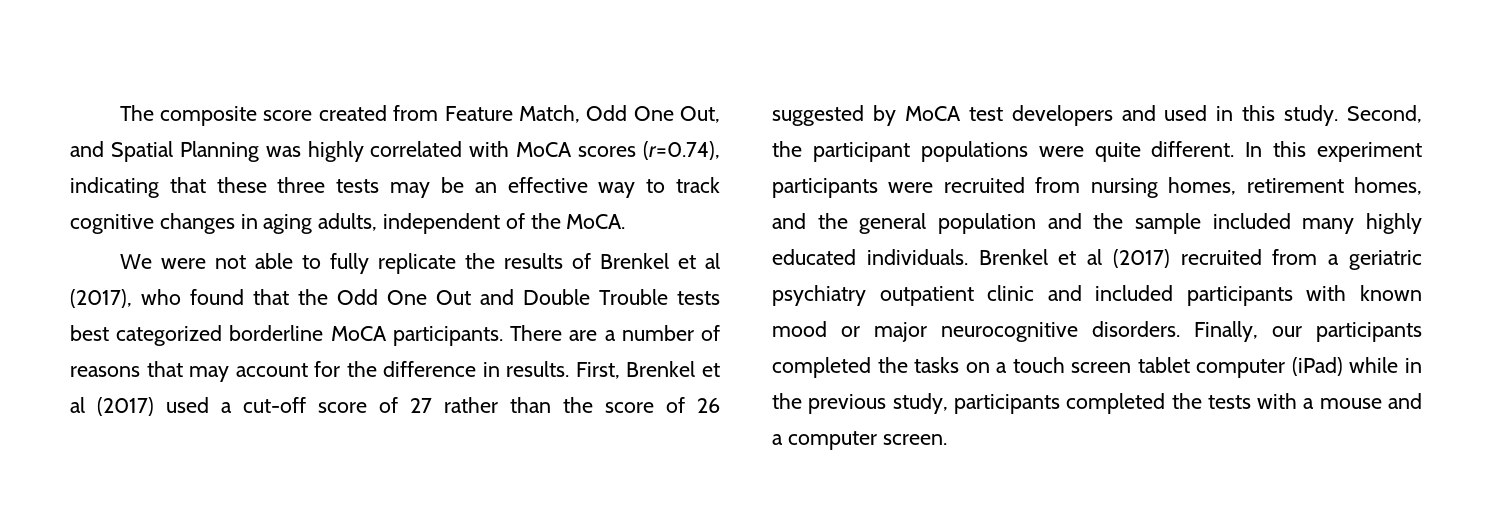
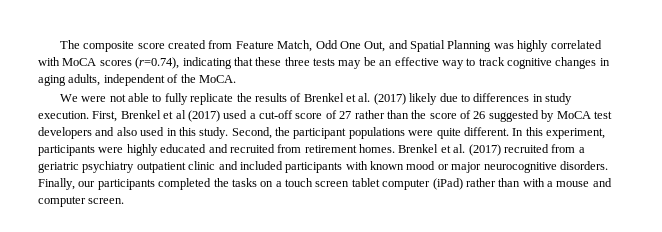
[704,253,720,269] [70,289,720,308] [70,325,720,346] [70,361,570,382] al (2017), who found that the Odd One Out and Double Trouble tests best categorized borderline MoCA participants. There are a number of reasons that may account for the difference in results. -> [358,93,573,105] [38,111,89,119] al. (2017) likely due to differences in study execution.
(1156, 113) none -> [116,127,137,136] also
[1317,142,1422,162] experiment -> [546,128,605,139] experiment,
[943,177,1422,198] [772,213,1422,234] [772,249,1103,265] recruited from nursing homes, retirement homes, and the general population and the sample included many highly educated individuals. Brenkel et al -> [126,144,466,156] highly educated and recruited from retirement homes. Brenkel et al.
[1349,357,1422,373] [772,393,1251,414] while in the previous study, participants completed the tests -> [465,178,521,187] rather than
[772,434,783,445] a -> (612, 182) none

